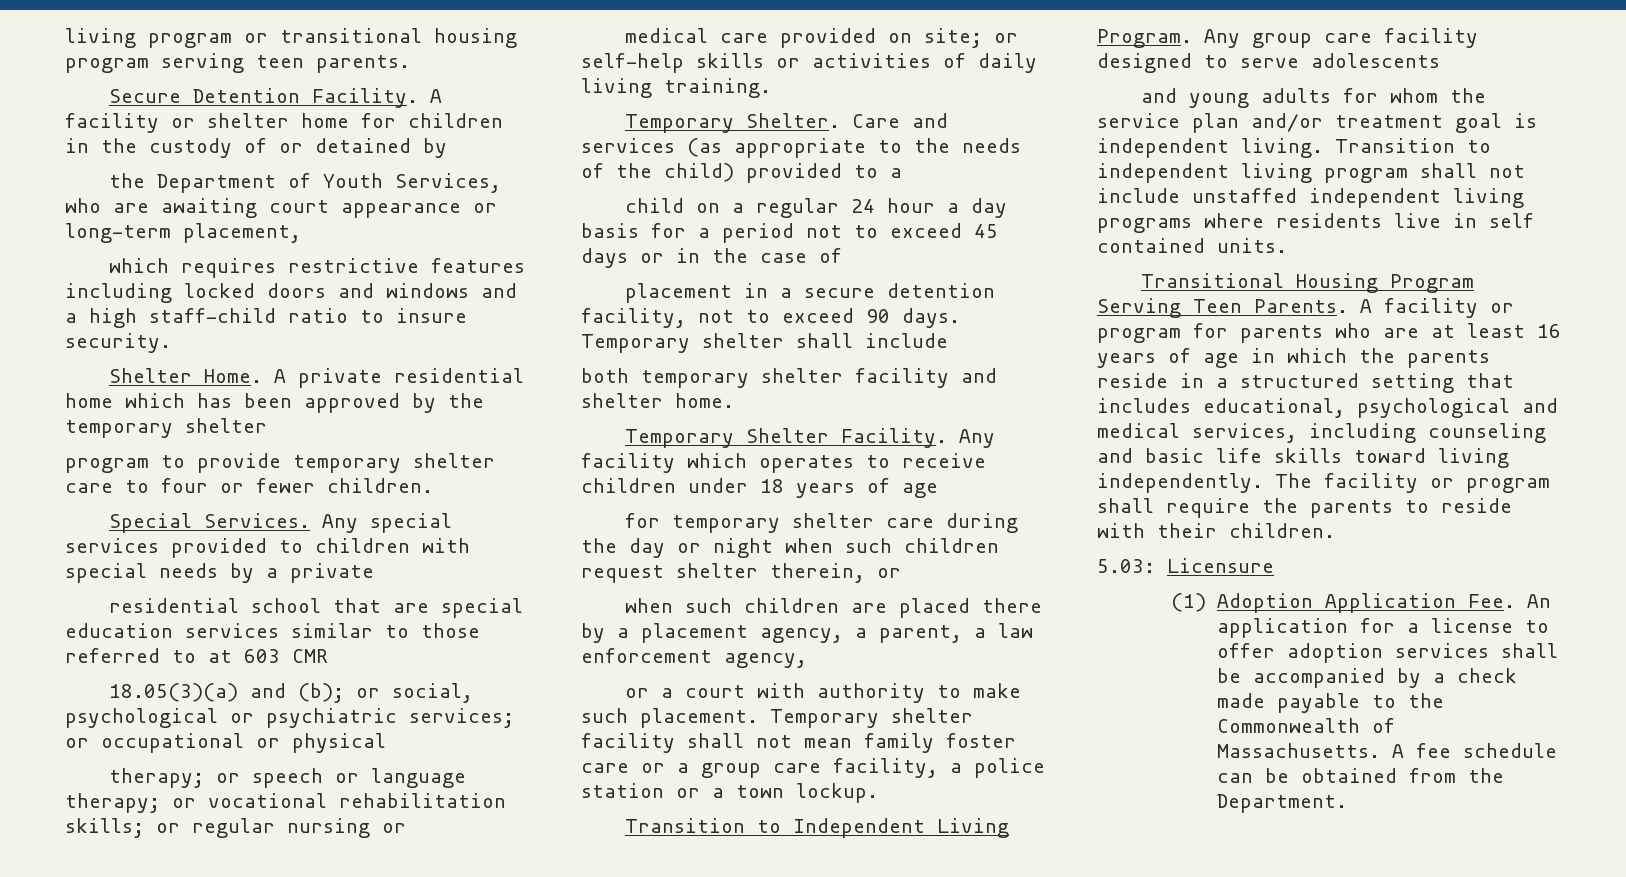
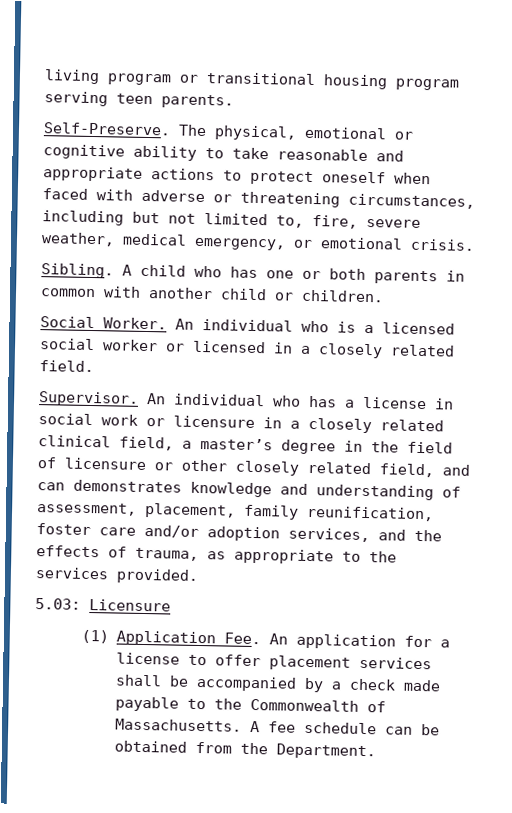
[108,88,442,108] [65,113,503,133] [65,138,447,158] [108,173,501,193] [65,198,497,218] [65,223,301,243] [108,258,525,278] [65,283,517,303] [65,308,467,328] [65,333,171,353] [108,368,524,388] [65,393,484,413] [65,418,267,438] [65,453,495,473] [65,478,433,493] [108,513,452,533] [65,538,470,558] [65,563,374,583] [108,598,523,618] [65,623,480,638] [65,648,328,663] [108,683,473,703] [65,708,514,728] [65,733,386,753] [108,768,466,788] [65,793,506,813] [65,818,406,838] [624,28,1018,48] [581,53,1037,73] [581,78,771,98] [624,113,948,133] [581,138,1021,158] [581,163,902,183] [624,198,1007,218] [581,223,998,243] [581,248,842,268] [624,283,995,303] [581,308,960,328] [581,333,948,353] [581,368,997,388] [581,393,734,408] [624,428,995,448] [581,453,986,473] [581,478,938,498] [624,513,1018,533] [581,538,999,558] [581,563,901,583] [624,598,1042,618] [581,623,1033,643] [581,648,807,668] [624,683,1021,703] [581,708,973,728] [581,733,1016,753] [581,758,1045,778] [581,783,878,803] [624,818,1009,838] [1097,28,1478,48] [1097,53,1440,73] [1140,88,1486,108] [1097,113,1537,133] [1097,138,1491,158] [1097,163,1525,183] [1097,188,1524,208] [1097,213,1534,233] [1097,238,1287,253] [1140,273,1474,293] [1097,298,1514,318] [1097,323,1561,343] [1097,348,1490,368] [1097,373,1514,393] [1097,398,1558,418] [1097,423,1546,443] [1097,448,1509,468] [1097,473,1550,493] [1097,498,1512,518] [1097,523,1335,538] Secure Detention Facility. A facility or shelter home for children in the custody of or detained by // the Department of Youth Services, who are awaiting court appearance or long-term placement, // which requires restrictive features including locked doors and windows and a high staff-child ratio to insure security. // Shelter Home. A private residential home which has been approved by the temporary shelter // program to provide temporary shelter care to four or fewer children. // Special Services. Any special services provided to children with special needs by a private // residential school that are special education services similar to those referred to at 603 CMR // 18.05(3)(a) and (b); or social, psychological or psychiatric services; or occupational or physical // therapy; or speech or language therapy; or vocational rehabilitation skills; or regular nursing or // medical care provided on site; or self-help skills or activities of daily living training. // Temporary Shelter. Care and services (as appropriate to the needs of the child) provided to a // child on a regular 24 hour a day basis for a period not to exceed 45 days or in the case of // placement in a secure detention facility, not to exceed 90 days. Temporary shelter shall include // both temporary shelter facility and shelter home. // Temporary Shelter Facility. Any facility which operates to receive children under 18 years of age // for temporary shelter care during the day or night when such children request shelter therein, or // when such children are placed there by a placement agency, a parent, a law enforcement agency, // or a court with authority to make such placement. Temporary shelter facility shall not mean family foster care or a group care facility, a police station or a town lockup. // Transition to Independent Living Program. Any group care facility designed to serve adolescents // and young adults for whom the service plan and/or treatment goal is independent living. Transition to independent living program shall not include unstaffed independent living programs where residents live in self contained units. // Transitional Housing Program Serving Teen Parents. A facility or program for parents who are at least 16 years of age in which the parents reside in a structured setting that includes educational, psychological and medical services, including counseling and basic life skills toward living independently. The facility or program shall require the parents to reside with their children. -> [43,122,414,141] [43,144,404,162] [43,166,431,185] [42,188,475,209] [42,210,421,229] [41,232,475,251] [41,263,465,285] [40,286,384,303] [40,316,455,335] [40,338,455,359] [39,360,94,373] [38,391,454,410] [38,413,444,434] [38,435,453,455] [37,457,470,478] [37,479,461,501] [37,502,434,522] [36,523,442,543] [36,545,397,565] [35,567,199,584] Self-Preserve. The physical, emotional or cognitive ability to take reasonable and appropriate actions to protect oneself when faced with adverse or threatening circumstances, including but not limited to, fire, severe weather, medical emergency, or emotional crisis. // Sibling. A child who has one or both parents in common with another child or children. // Social Worker. An individual who is a licensed social worker or licensed in a closely related field. // Supervisor. An individual who has a license in social work or licensure in a closely related clinical field, a master’s degree in the field of licensure or other closely related field, and can demonstrates knowledge and understanding of assessment, placement, family reunification, foster care and/or adoption services, and the effects of trauma, as appropriate to the services provided.
[1216,593,1313,613] Adoption -> (110, 636) none
[1286,643,1383,663] adoption -> [268,655,351,671] placement

